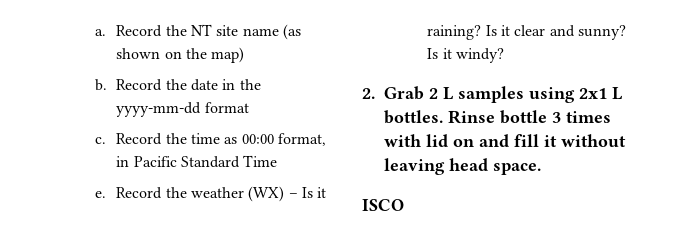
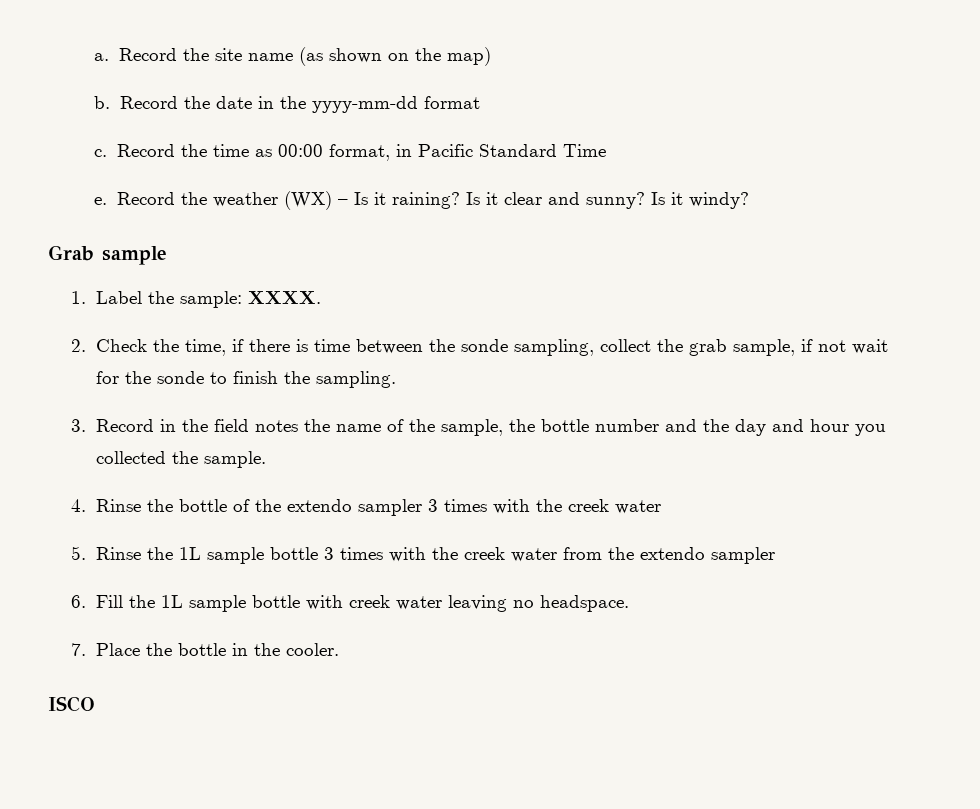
[191,24,213,36] NT -> (209, 54) none
[362,86,622,103] [383,110,611,124] [383,134,626,147] [383,158,541,175] 2. Grab 2 L samples using 2x1 L bottles. Rinse bottle 3 times with lid on and fill it without leaving head space. -> [48,245,167,265] [71,291,321,308] [71,339,888,356] [95,371,396,388] [71,419,886,436] [95,451,266,468] [71,499,661,516] [71,546,775,564] [71,595,629,612] [71,643,339,656] Grab sample // 1. Label the sample: XXXX. // 2. Check the time, if there is time between the sonde sampling, collect the grab sample, if not wait for the sonde to finish the sampling. // 3. Record in the field notes the name of the sample, the bottle number and the day and hour you collected the sample. // 4. Rinse the bottle of the extendo sampler 3 times with the creek water // 5. Rinse the 1L sample bottle 3 times with the creek water from the extendo sampler // 6. Fill the 1L sample bottle with creek water leaving no headspace. // 7. Place the bottle in the cooler.

